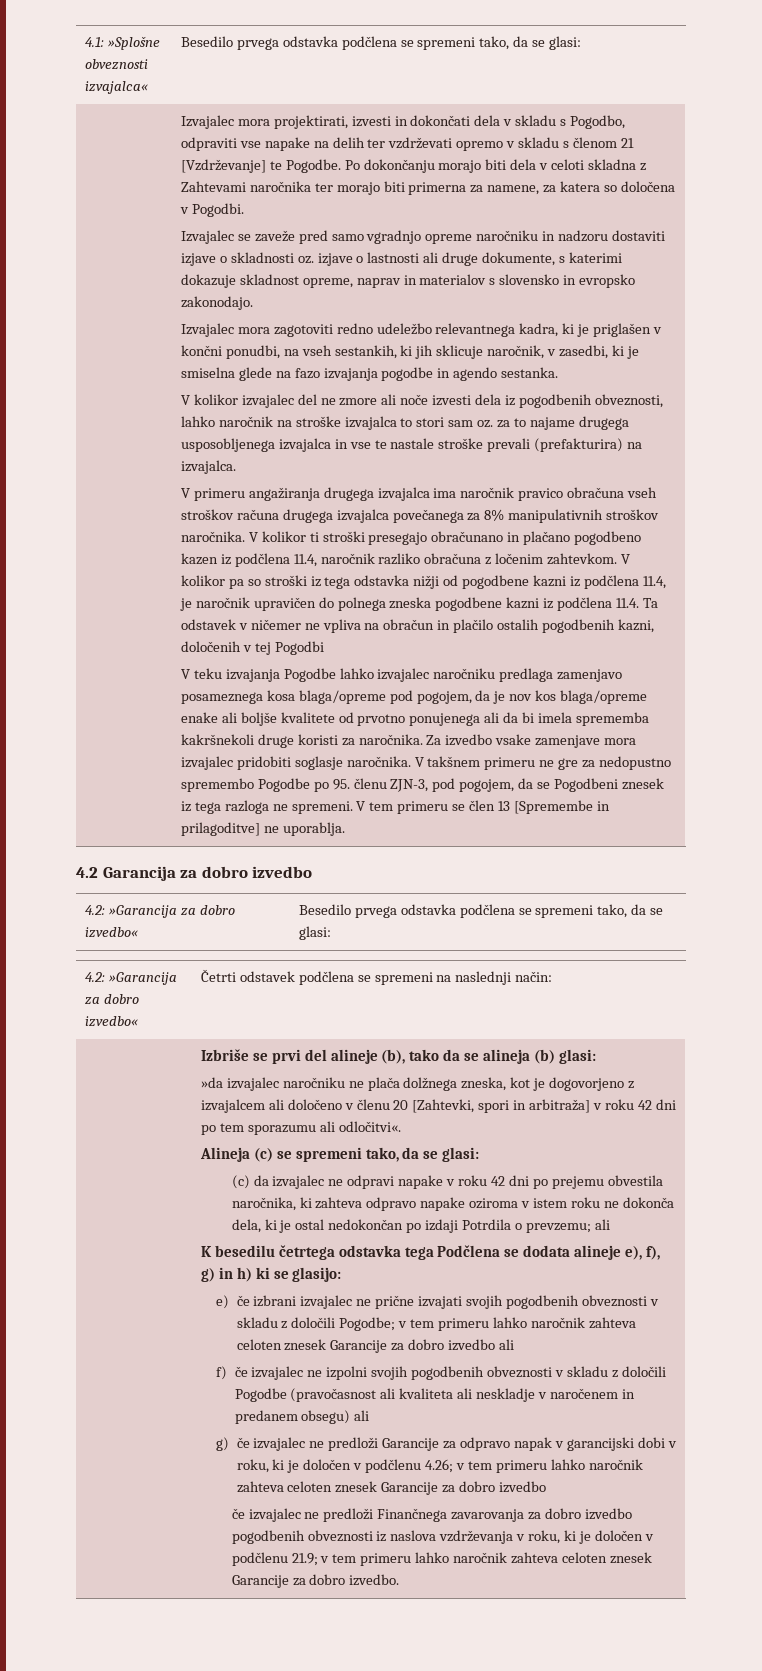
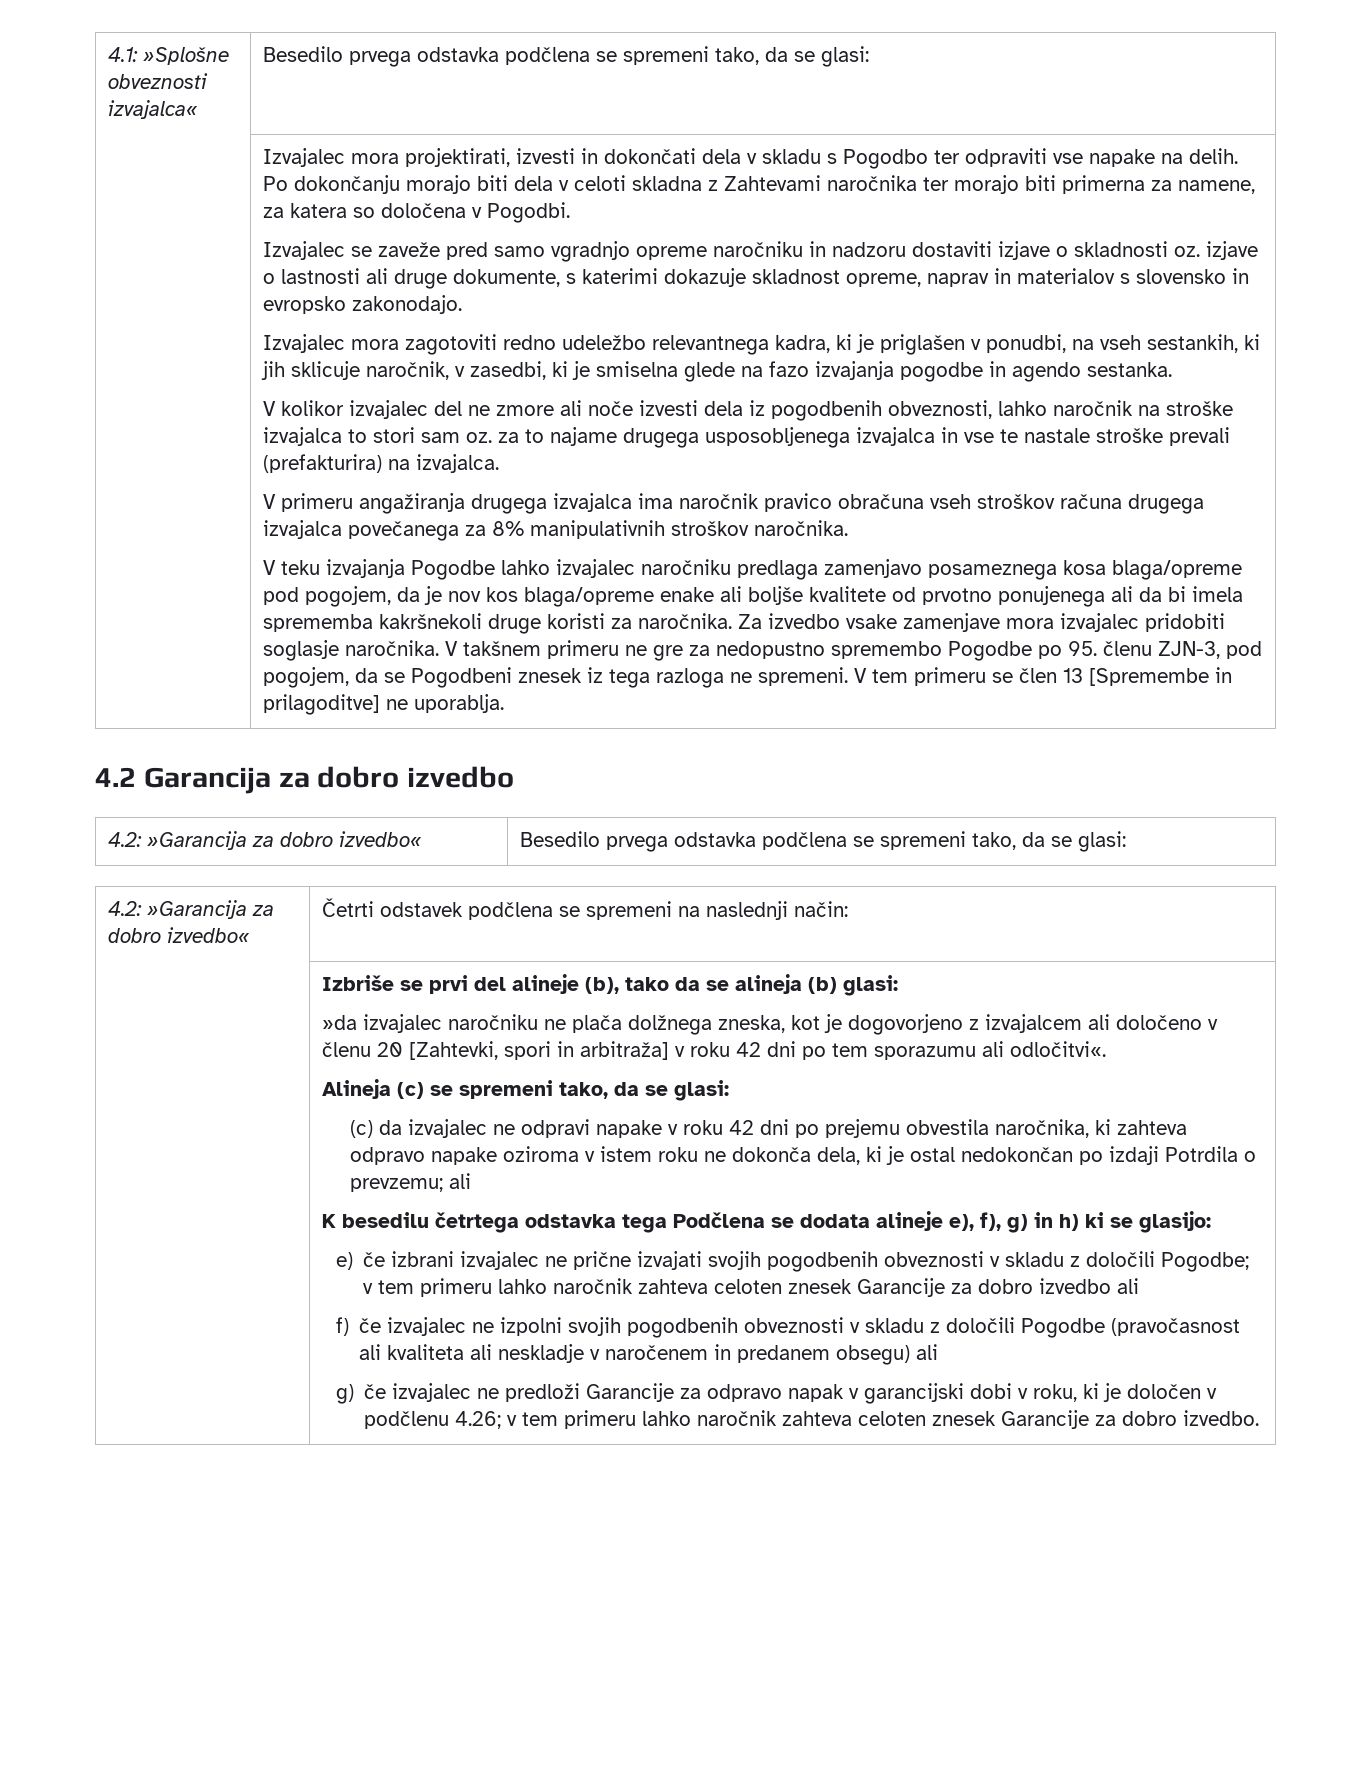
[570,115,626,129] Pogodbo, -> [843,149,961,169] Pogodbo ter
[332,137,634,151] [180,159,341,173] delih ter vzdrževati opremo v skladu s členom 21 [Vzdrževanje] te Pogodbe. -> [1189,148,1239,164] delih.
[180,345,222,356] končni -> (982, 344) none
[248,531,642,545] [180,553,631,567] [180,575,666,589] [179,597,658,611] [180,619,654,633] [180,641,324,655] V kolikor ti stroški presegajo obračunano in plačano pogodbeno kazen iz podčlena 11.4, naročnik razliko obračuna z ločenim zahtevkom. V kolikor pa so stroški iz tega odstavka nižji od pogodbene kazni iz podčlena 11.4, je naročnik upravičen do polnega zneska pogodbene kazni iz podčlena 11.4. Ta odstavek v ničemer ne vpliva na obračun in plačilo ostalih pogodbenih kazni, določenih v tej Pogodbi -> (849, 528) none
[498,1481,546,1493] [231,1508,632,1522] [231,1530,654,1544] [231,1552,652,1566] [231,1574,346,1588] izvedbo // če izvajalec ne predloži Finančnega zavarovanja za dobro izvedbo pogodbenih obveznosti iz naslova vzdrževanja v roku, ki je določen v podčlenu 21.9; v tem primeru lahko naročnik zahteva celoten znesek Garancije za dobro -> (1178, 1418) none

